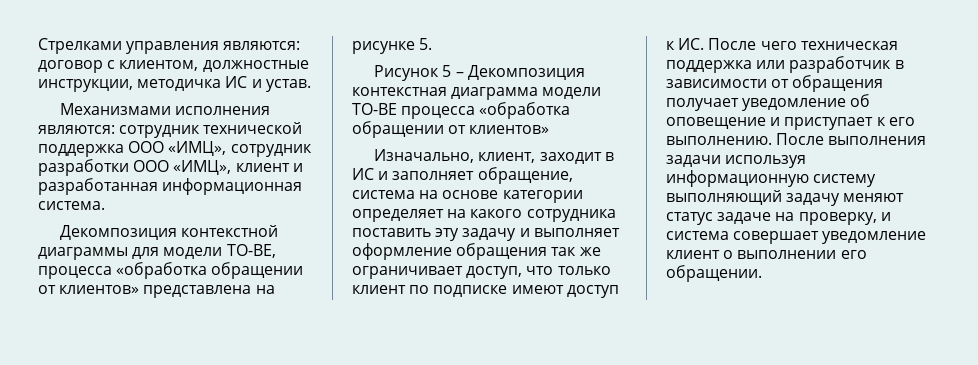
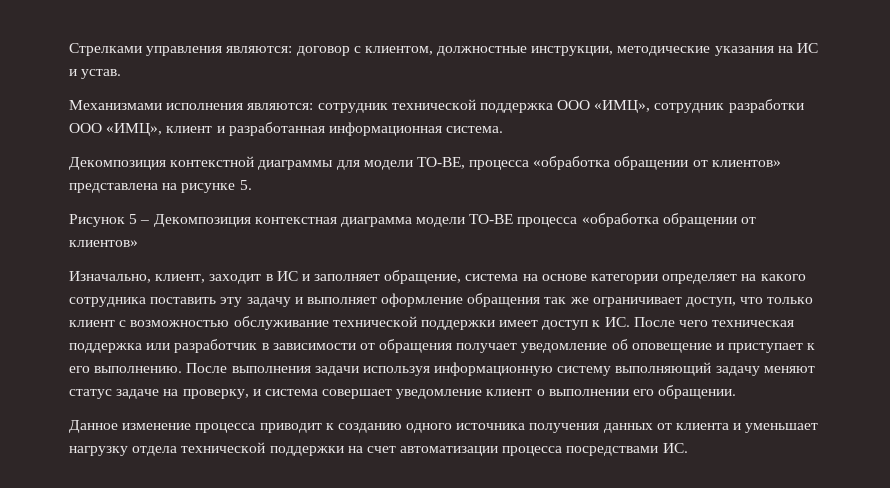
[137,79,222,91] методичка -> [617,46,793,56] методические указания на
[409,285,564,297] по подписке имеют -> [119,316,539,330] с возможностью обслуживание технической поддержки имеет
(762, 273) none -> [69,420,819,433] [69,442,688,456] // Данное изменение процесса приводит к созданию одного источника получения данных от клиента и уменьшает нагрузку отдела технической поддержки на счет автоматизации процесса посредствами ИС.

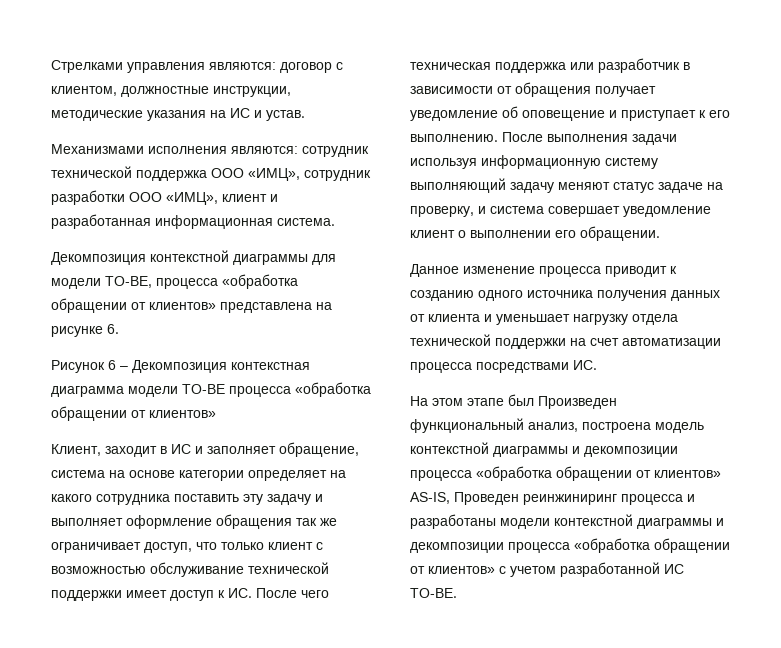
[239,180,252,190] 5. -> [107,324,119,334] 6.
[129,214,138,224] 5 -> [108,360,116,370] 6
[69,271,206,283] Изначально, клиент, -> [51,444,101,456] Клиент,
(688, 448) none -> [410,394,617,409] [410,418,704,433] [410,442,678,457] [410,466,721,481] [410,492,695,505] [410,514,724,529] [410,538,730,553] [410,562,684,577] [410,588,457,598] // На этом этапе был Произведен функциональный анализ, построена модель контекстной диаграммы и декомпозиции процесса «обработка обращении от клиентов» AS-IS, Проведен реинжиниринг процесса и разработаны модели контекстной диаграммы и декомпозиции процесса «обработка обращении от клиентов» с учетом разработанной ИС TO-BE.

